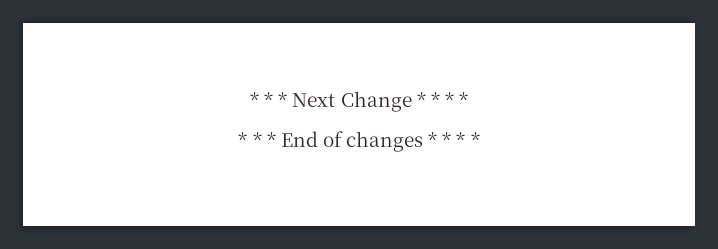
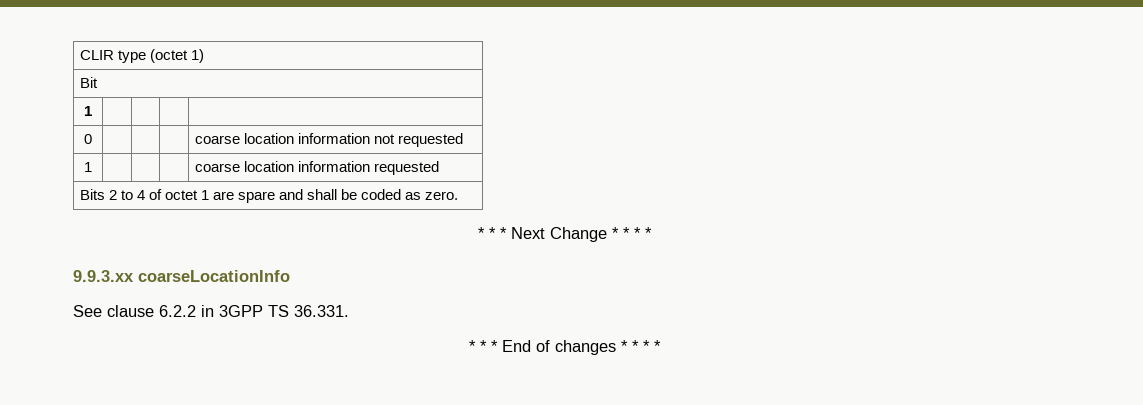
(249, 99) none -> [79,49,204,63] [79,77,98,88] [84,106,92,116] [84,134,92,144] [194,133,463,147] [84,162,92,172] [194,161,439,175] [79,189,459,203] CLIR type (octet 1) // Bit // 1 | | | | // 0 | | | | coarse location information not requested // 1 | | | | coarse location information requested // Bits 2 to 4 of octet 1 are spare and shall be coded as zero. //
(469, 99) none -> [73,270,290,282] [73,305,349,317] // 9.9.3.xx coarseLocationInfo // See clause 6.2.2 in 3GPP TS 36.331.

